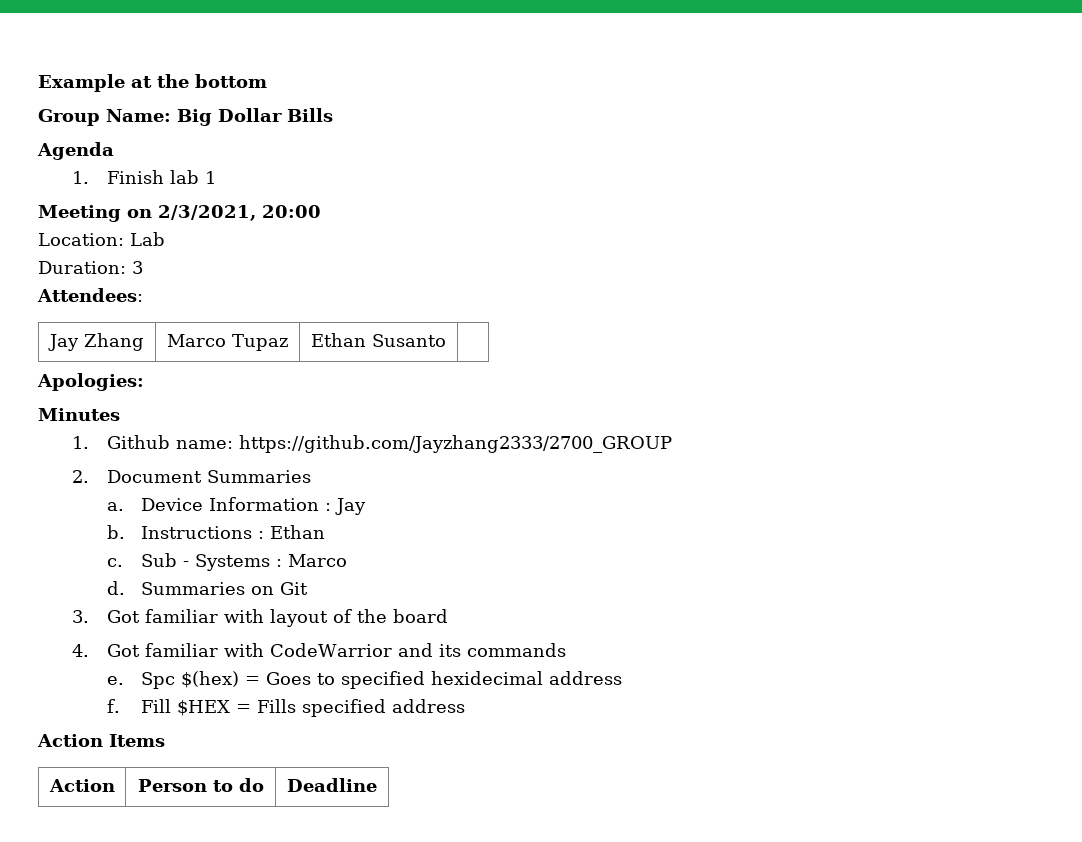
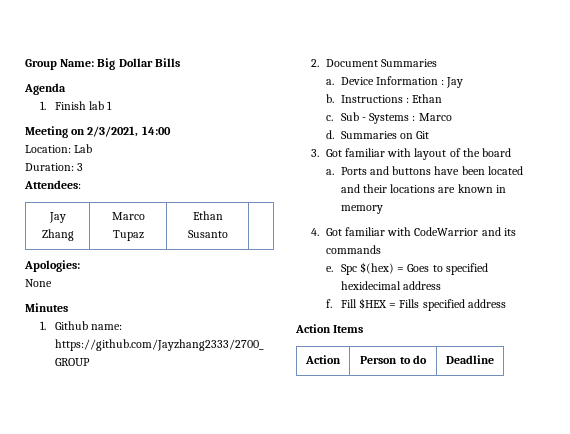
[38,74,267,92] Example at the bottom // -> (25, 64) none
[262,205,321,218] 20:00 -> [141,126,171,135] 14:00
(144, 382) none -> [25,279,52,287] // None
(448, 616) none -> [325,166,523,175] [340,184,506,193] [340,205,383,214] // a. Ports and buttons have been located and their locations are known in memory

